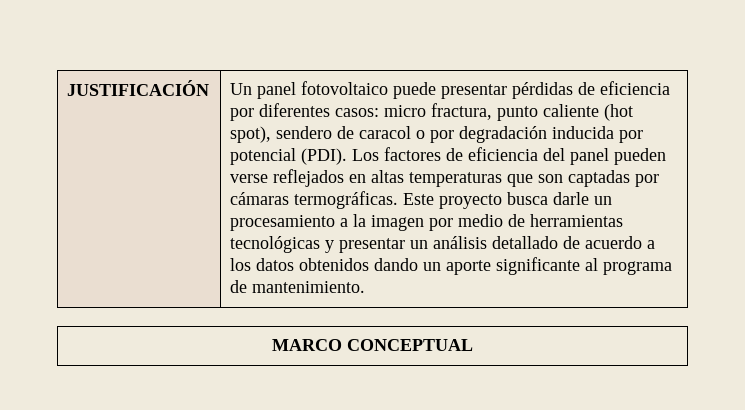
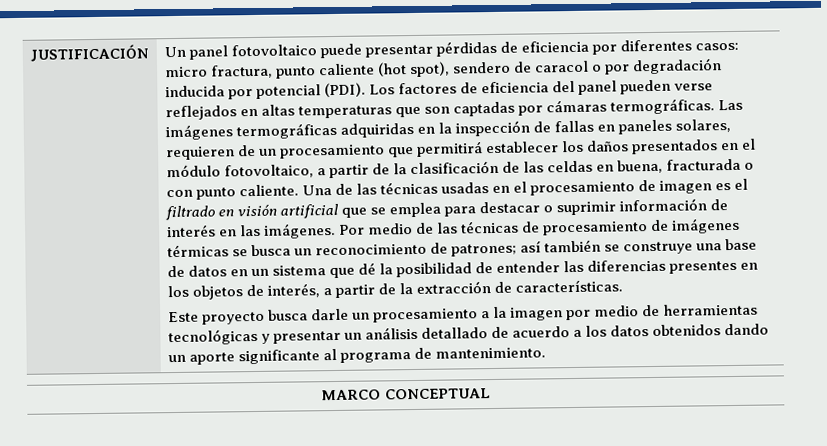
(399, 200) none -> [718,99,744,111] [164,118,732,141] [165,138,757,161] [165,158,755,179] [165,178,749,200] [164,198,729,221] [166,217,741,239] [166,238,758,258] [166,259,759,279] [166,279,624,300] Las imágenes termográficas adquiridas en la inspección de fallas en paneles solares, requieren de un procesamiento que permitirá establecer los daños presentados en el módulo fotovoltaico, a partir de la clasificación de las celdas en buena, fracturada o con punto caliente. Una de las técnicas usadas en el procesamiento de imagen es el filtrado en visión artificial que se emplea para destacar o suprimir información de interés en las imágenes. Por medio de las técnicas de procesamiento de imágenes térmicas se busca un reconocimiento de patrones; así también se construye una base de datos en un sistema que dé la posibilidad de entender las diferencias presentes en los objetos de interés, a partir de la extracción de características. //

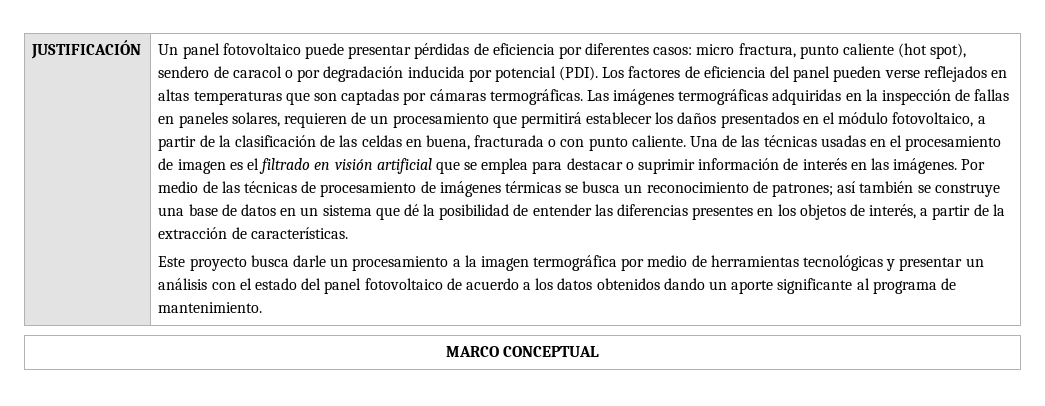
(564, 314) none -> [533,255,618,271] termográfica
[420,327,488,339] detallado -> [211,278,443,294] con el estado del panel fotovoltaico

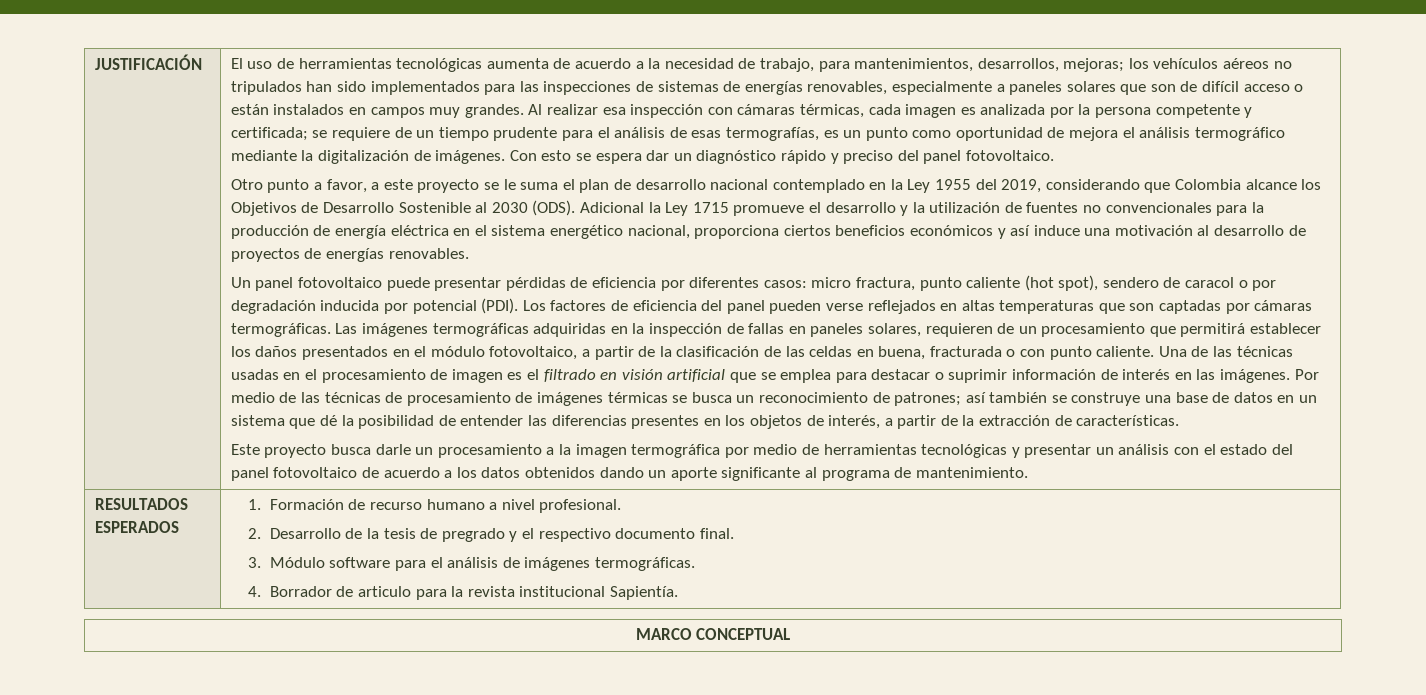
(142, 49) none -> [230,58,1292,72] [230,81,1304,95] [230,104,1253,118] [230,127,1285,141] [230,150,1054,164] [230,179,1322,193] [230,200,1264,216] [230,225,1306,239] [230,248,469,262] El uso de herramientas tecnológicas aumenta de acuerdo a la necesidad de trabajo, para mantenimientos, desarrollos, mejoras; los vehículos aéreos no tripulados han sido implementados para las inspecciones de sistemas de energías renovables, especialmente a paneles solares que son de difícil acceso o están instalados en campos muy grandes. Al realizar esa inspección con cámaras térmicas, cada imagen es analizada por la persona competente y certificada; se requiere de un tiempo prudente para el análisis de esas termografías, es un punto como oportunidad de mejora el análisis termográfico mediante la digitalización de imágenes. Con esto se espera dar un diagnóstico rápido y preciso del panel fotovoltaico. // Otro punto a favor, a este proyecto se le suma el plan de desarrollo nacional contemplado en la Ley 1955 del 2019, considerando que Colombia alcance los Objetivos de Desarrollo Sostenible al 2030 (ODS). Adicional la Ley 1715 promueve el desarrollo y la utilización de fuentes no convencionales para la producción de energía eléctrica en el sistema energético nacional, proporciona ciertos beneficios económicos y así induce una motivación al desarrollo de proyectos de energías renovables. //
(263, 307) none -> [94,498,188,510] [94,521,179,533] [248,499,622,513] [248,528,734,542] [248,557,695,571] [248,586,678,600] // RESULTADOS ESPERADOS | 1. Formación de recurso humano a nivel profesional. // 2. Desarrollo de la tesis de pregrado y el respectivo documento final. // 3. Módulo software para el análisis de imágenes termográficas. // 4. Borrador de articulo para la revista institucional Sapientía.

